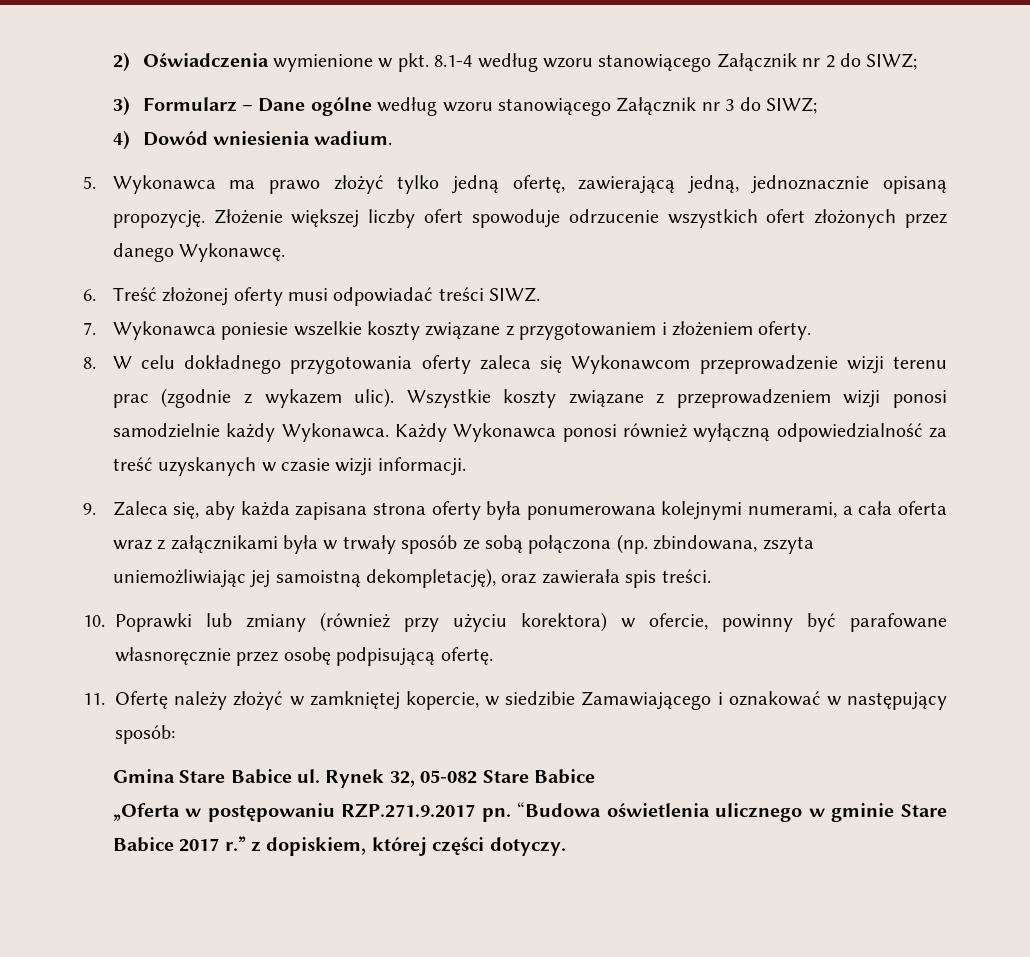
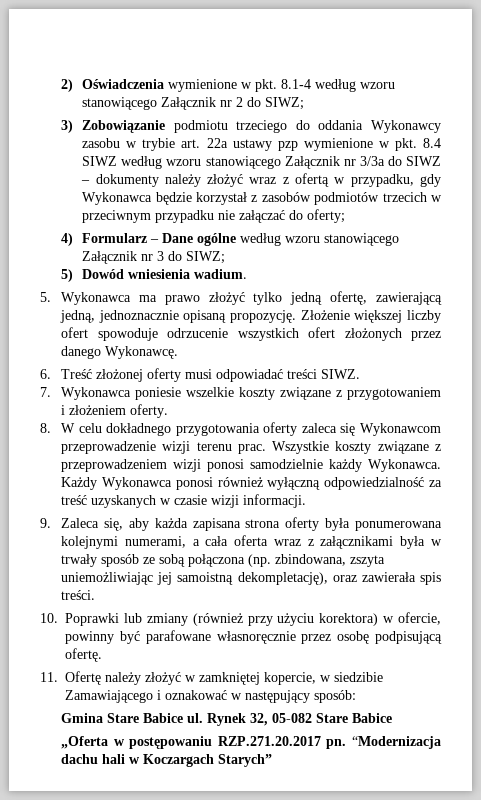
(130, 106) none -> [82,120,441,133] [82,138,441,151] [82,156,441,169] [81,173,441,187] [82,192,442,205] [82,209,346,223] [61,233,74,246] Zobowiązanie podmiotu trzeciego do oddania Wykonawcy zasobu w trybie art. 22a ustawy pzp wymienione w pkt. 8.4 SIWZ według wzoru stanowiącego Załącznik nr 3/3a do SIWZ – dokumenty należy złożyć wraz z ofertą w przypadku, gdy Wykonawca będzie korzystał z zasobów podmiotów trzecich w przeciwnym przypadku nie załączać do oferty; // 4)
[112,130,130,150] 4) -> [61,269,74,282] 5)
[112,388,395,408] prac (zgodnie z wykazem ulic). -> [237,444,266,454] prac.
[341,802,947,822] [112,836,566,856] RZP.271.9.2017 pn. “Budowa oświetlenia ulicznego w gminie Stare Babice 2017 r.” z dopiskiem, której części dotyczy. -> [217,736,441,749] [61,754,273,767] RZP.271.20.2017 pn. “Modernizacja dachu hali w Koczargach Starych”

